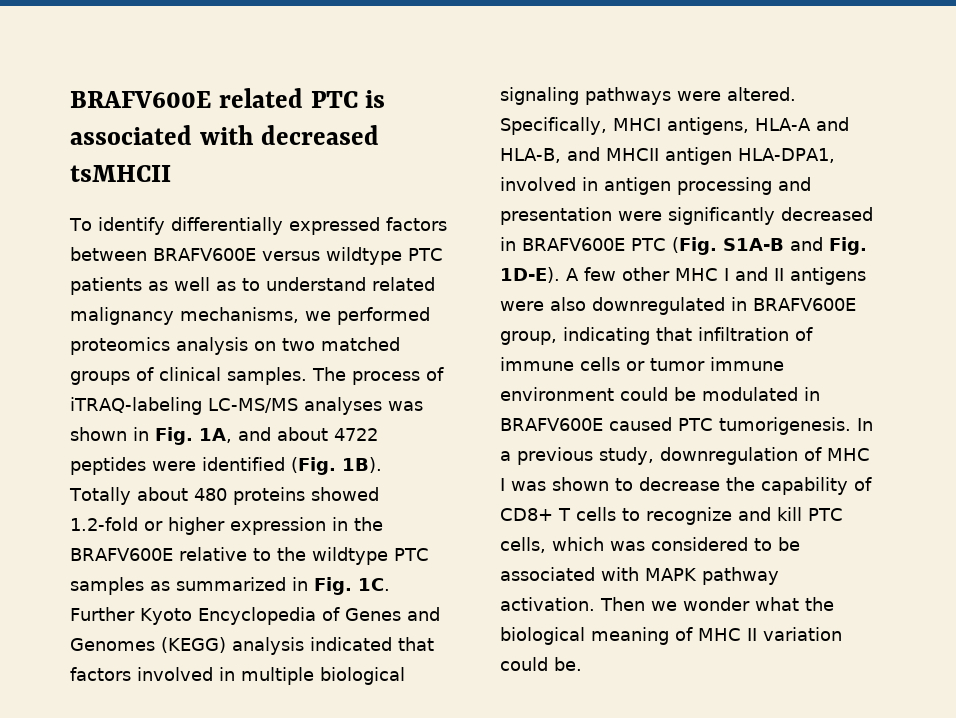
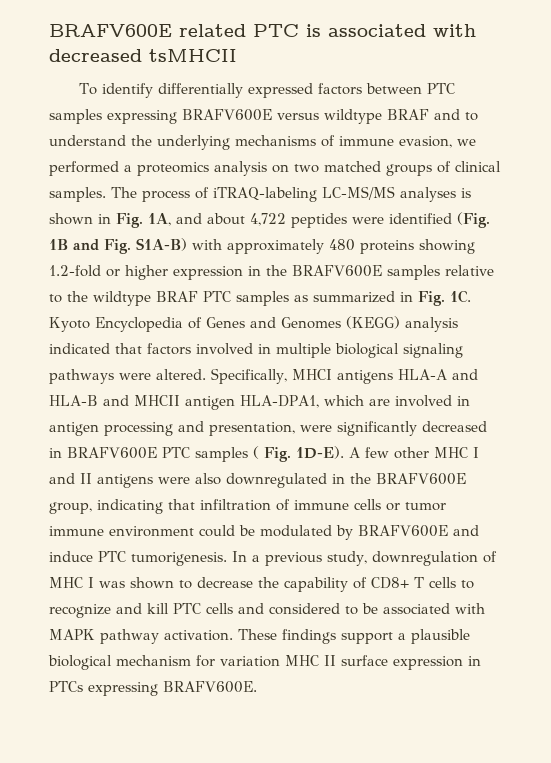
[153,247,443,265] [70,277,435,295] [70,307,299,325] BRAFV600E versus wildtype PTC patients as well as to understand related malignancy mechanisms, -> [427,83,456,94] [49,109,478,124] [49,135,452,150] PTC samples expressing BRAFV600E versus wildtype BRAF and to understand the underlying mechanisms of immune evasion,
(430, 316) none -> [124,165,132,172] a
[387,401,423,411] was -> [461,188,471,198] is
[334,428,378,441] 4722 -> [250,213,286,226] 4,722
[342,457,382,473] [69,487,188,505] 1B). Totally about -> [49,238,324,254] 1B and Fig. S1A-B) with approximately
[310,487,379,501] showed -> [419,239,475,254] showing
(173, 554) none -> [387,265,440,280] samples
(388, 556) none -> [156,291,198,302] BRAF
[70,607,135,621] Further -> (471, 296) none
[667,117,749,135] antigens, -> [336,370,393,384] antigens
[500,148,561,163] HLA-B, -> [49,395,98,406] HLA-B
(835, 155) none -> [323,395,390,406] which are
[500,207,612,225] presentation -> [209,422,295,436] presentation,
[671,237,823,255] (Fig. S1A-B and -> [195,446,259,462] samples (
(747, 304) none -> [350,473,371,484] the
[804,387,820,401] [500,417,672,431] in BRAFV600E caused -> [336,525,479,540] [49,551,93,562] by BRAFV600E and induce
[500,537,645,553] cells, which was -> [206,603,264,614] cells and
[600,597,834,611] [500,627,842,645] [500,657,582,671] Then we wonder what the biological meaning of MHC II variation could be. -> [238,629,470,644] [48,655,481,670] [49,681,257,696] These findings support a plausible biological mechanism for variation MHC II surface expression in PTCs expressing BRAFV600E.

